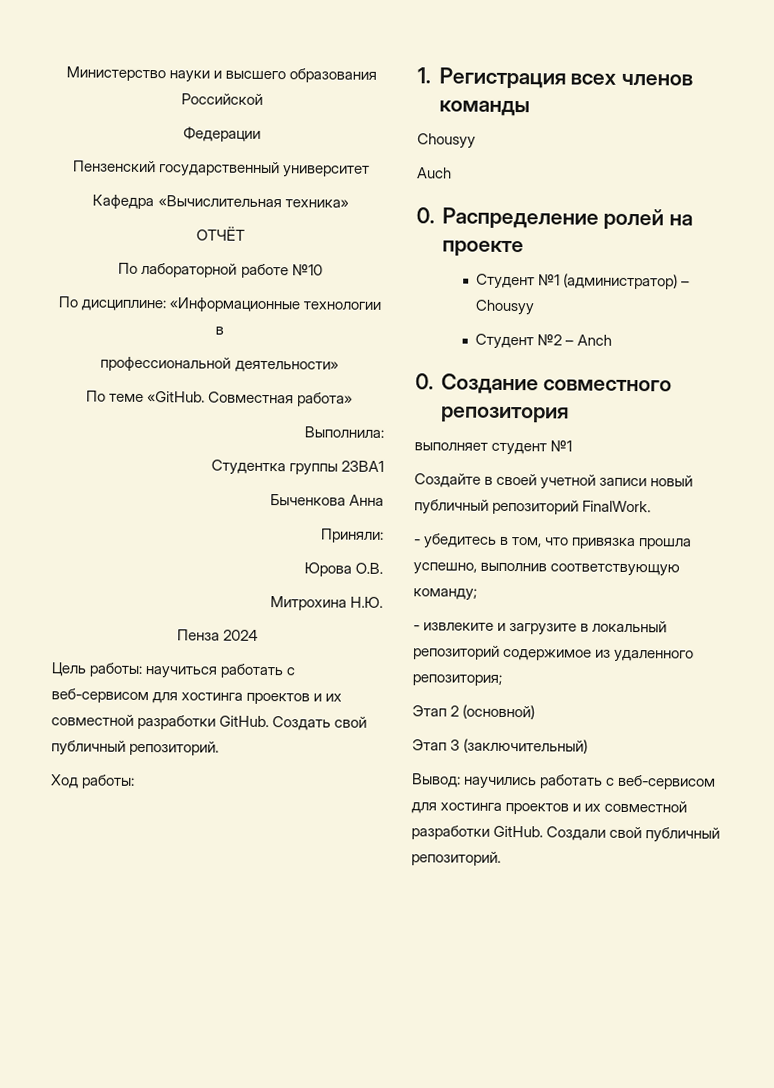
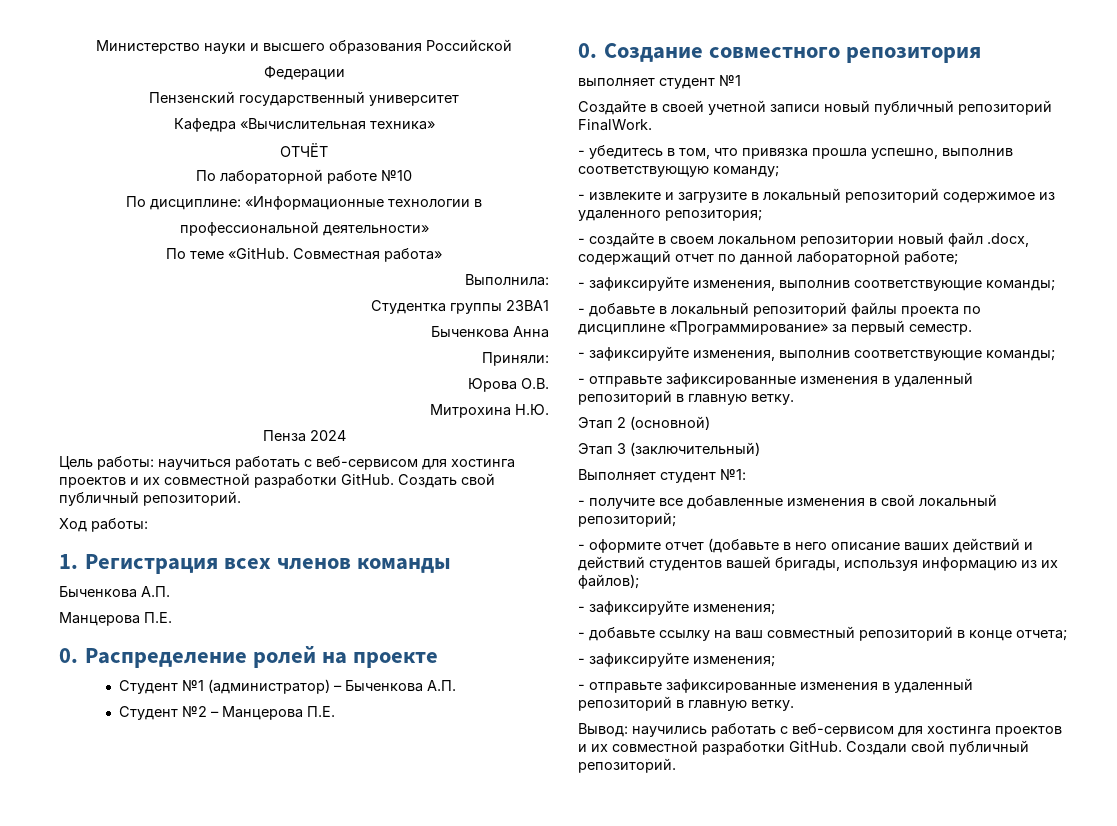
[417,133,476,149] [417,167,452,179] Chousyy // Auch -> [59,586,170,598] [59,612,172,626] Быченкова А.П. // Манцерова П.Е.
[475,299,536,316] Chousyy -> [345,680,457,692] Быченкова А.П.
[577,334,613,346] Anch -> [222,706,336,720] Манцерова П.Е.
(502, 680) none -> [578,232,1029,247] [578,250,958,265] [578,276,1055,291] [578,302,981,317] [578,320,972,335] [578,346,1055,361] [578,372,973,387] [578,390,794,405] // - создайте в своем локальном репозитории новый файл .docx, содержащий отчет по данной лабораторной работе; // - зафиксируйте изменения, выполнив соответствующие команды; // - добавьте в локальный репозиторий файлы проекта по дисциплине «Программирование» за первый семестр. // - зафиксируйте изменения, выполнив соответствующие команды; // - отправьте зафиксированные изменения в удаленный репозиторий в главную ветку.
(589, 746) none -> [578,469,746,483] [578,494,997,509] [578,512,676,527] [578,538,1033,553] [578,556,1058,571] [578,574,639,589] [578,600,775,615] [578,626,1067,641] [578,652,775,667] [578,678,973,693] [578,696,794,711] // Выполняет студент №1: // - получите все добавленные изменения в свой локальный репозиторий; // - оформите отчет (добавьте в него описание ваших действий и действий студентов вашей бригады, используя информацию из их файлов); // - зафиксируйте изменения; // - добавьте ссылку на ваш совместный репозиторий в конце отчета; // - зафиксируйте изменения; // - отправьте зафиксированные изменения в удаленный репозиторий в главную ветку.

